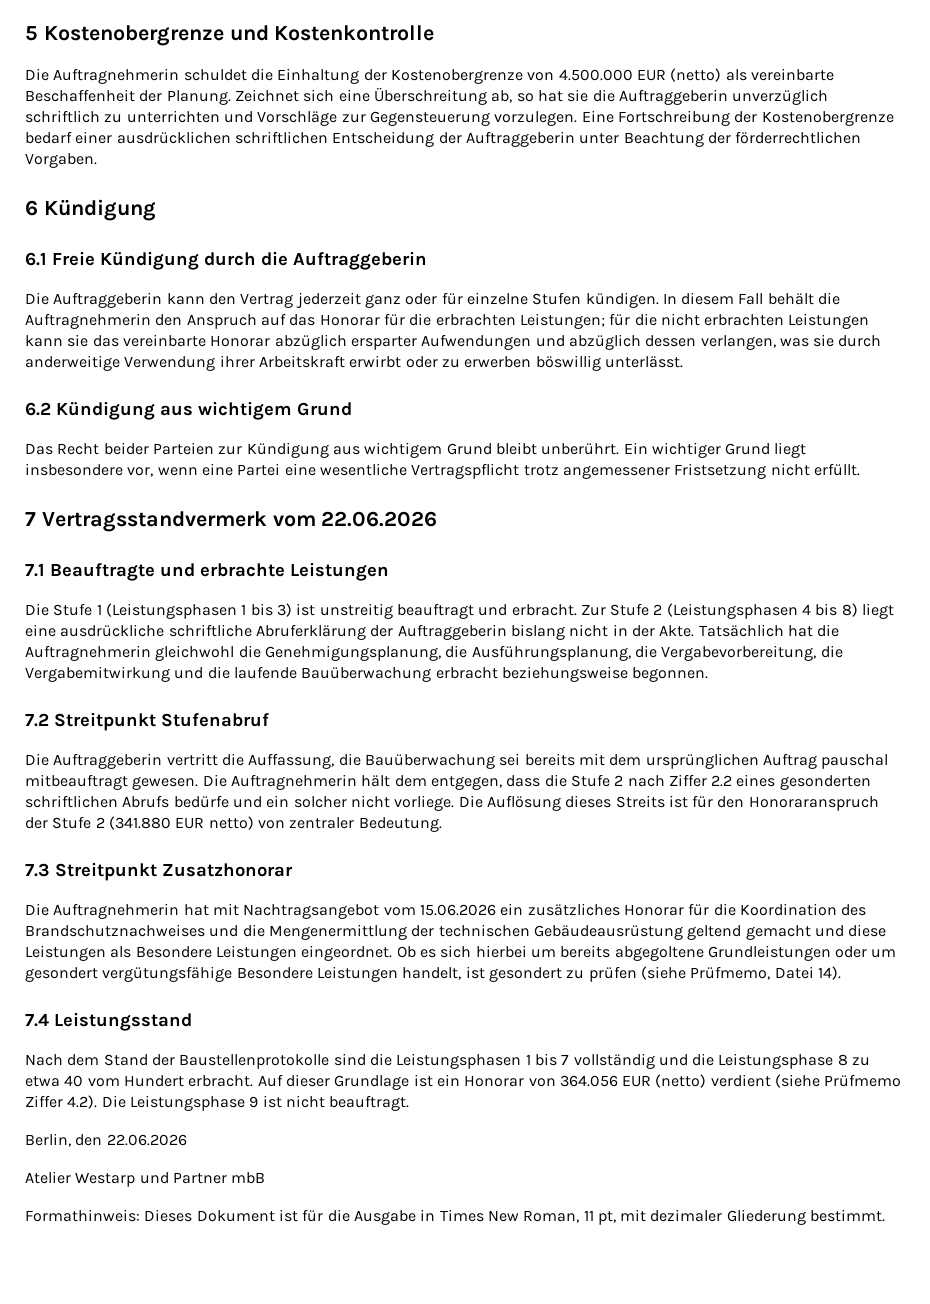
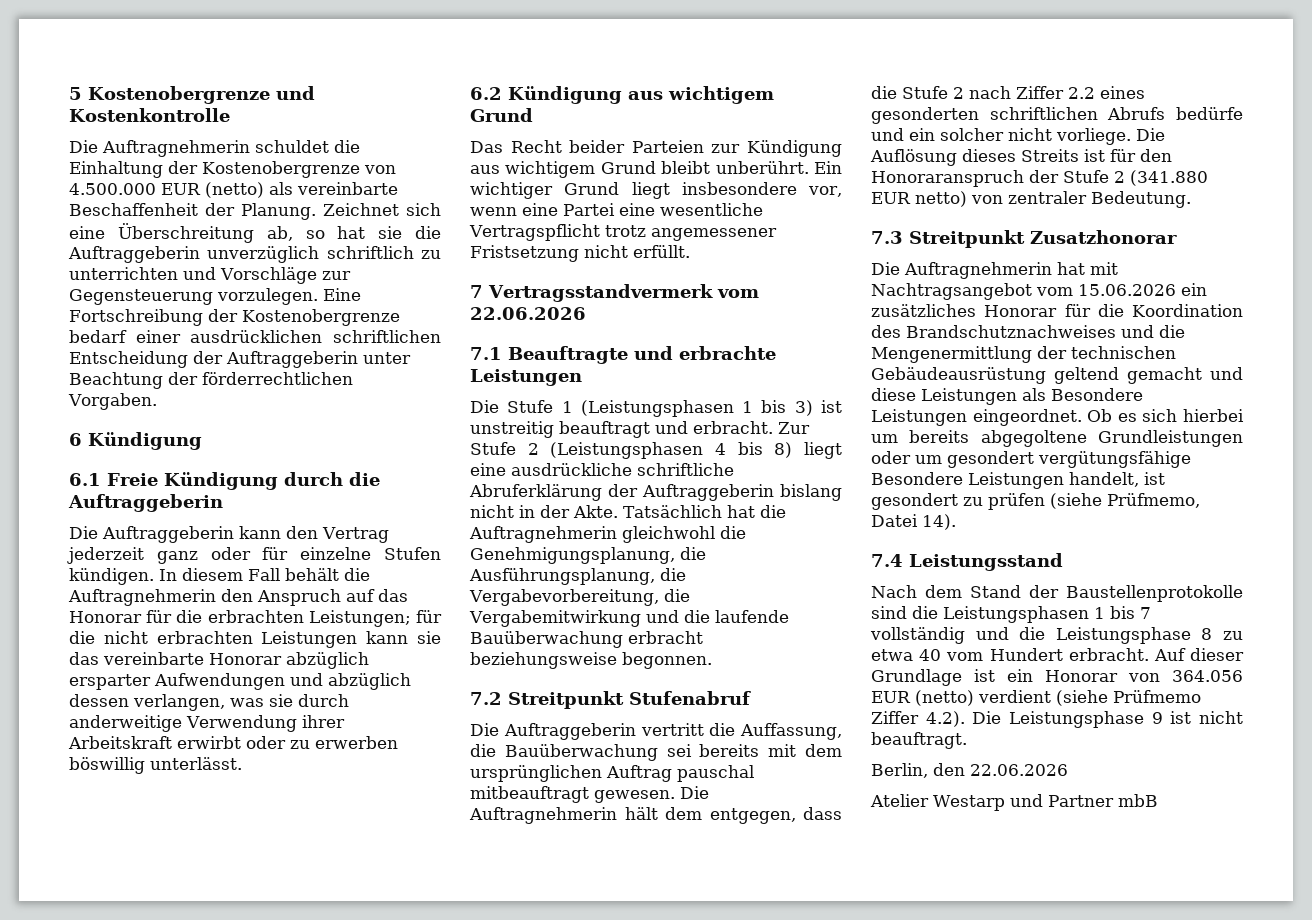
[25,1209,886,1225] // Formathinweis: Dieses Dokument ist für die Ausgabe in Times New Roman, 11 pt, mit dezimaler Gliederung bestimmt. -> (1158, 800) none

